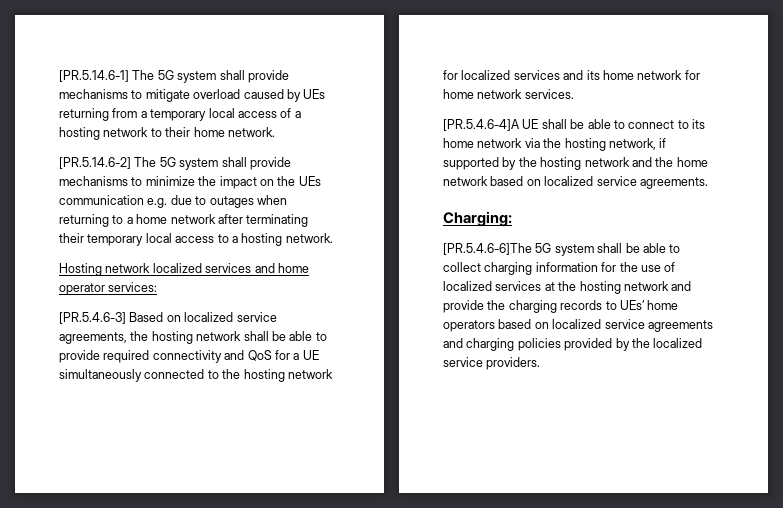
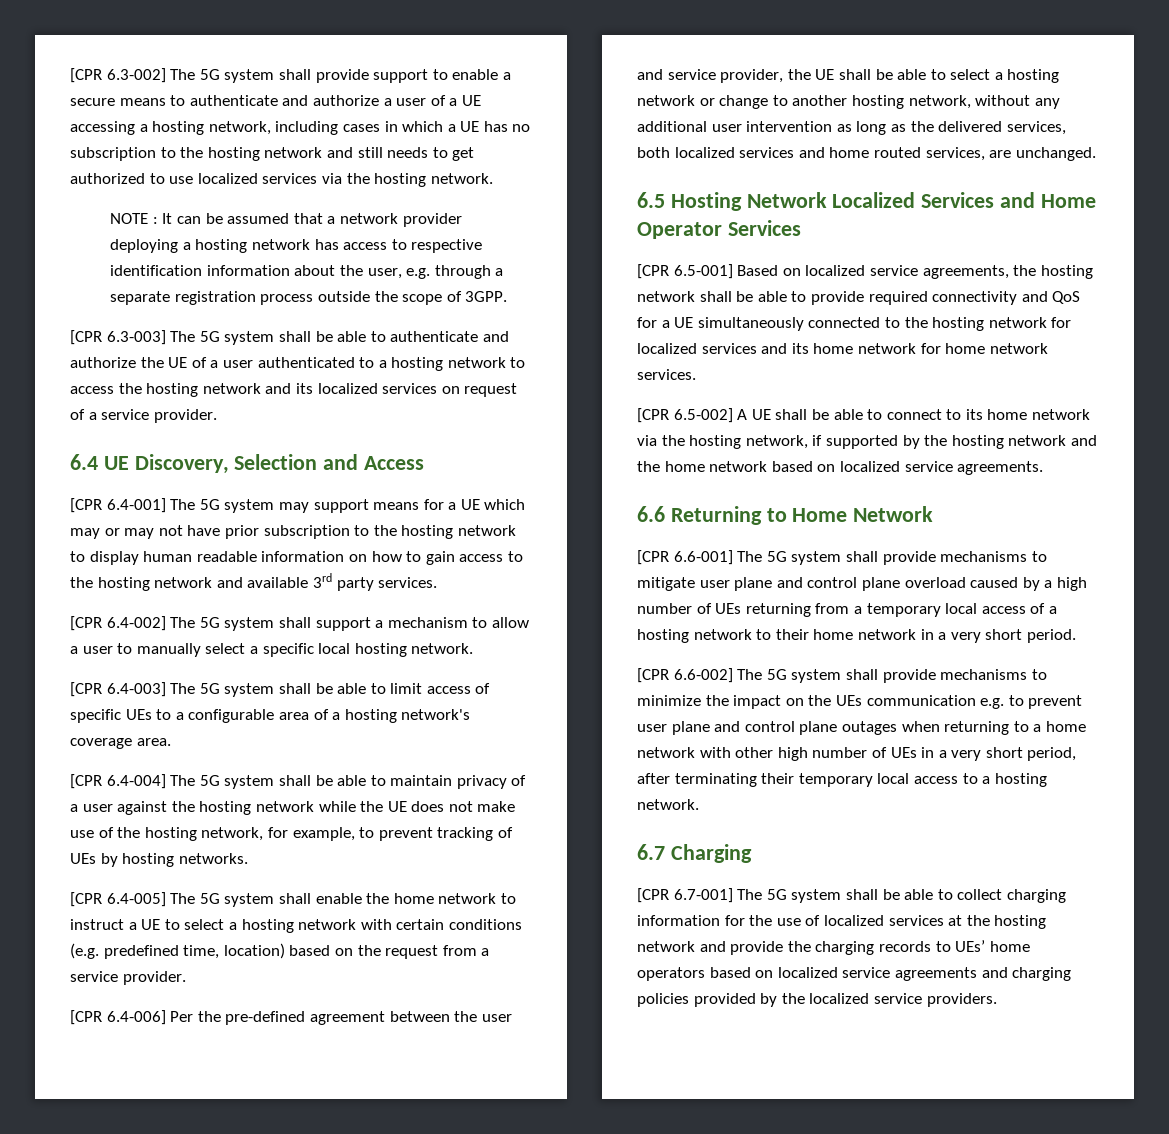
[59,70,289,83] [59,89,326,102] [59,108,301,121] [59,127,275,140] [59,157,291,170] [59,176,321,189] [59,195,287,208] [59,214,309,227] [59,233,333,246] [59,263,309,276] [59,282,158,295] [59,312,126,324] [PR.5.14.6-1] The 5G system shall provide mechanisms to mitigate overload caused by UEs returning from a temporary local access of a hosting network to their home network. // [PR.5.14.6-2] The 5G system shall provide mechanisms to minimize the impact on the UEs communication e.g. due to outages when returning to a home network after terminating their temporary local access to a hosting network. // Hosting network localized services and home operator services: // [PR.5.4.6-3] -> [70,68,511,83] [70,95,481,106] [70,121,531,135] [70,147,475,161] [70,173,493,187] [110,213,462,227] [110,239,483,253] [110,265,504,279] [110,291,508,305] [70,330,509,345] [70,357,526,371] [70,383,518,397] [70,409,217,423] [70,454,425,474] [70,498,526,513] [70,525,516,539] [70,551,523,565] [70,573,438,591] [70,616,529,631] [70,643,474,657] [70,682,491,697] [70,709,471,723] [70,738,171,749] [70,774,527,789] [70,801,516,815] [70,827,513,841] [70,853,248,867] [70,892,516,907] [70,919,522,933] [70,943,490,959] [70,971,186,985] [70,1010,512,1025] [637,69,1060,83] [637,95,1060,109] [637,121,1066,135] [637,147,1096,161] [637,192,1096,211] [637,220,801,239] [637,264,733,279] [CPR 6.3-002] The 5G system shall provide support to enable a secure means to authenticate and authorize a user of a UE accessing a hosting network, including cases in which a UE has no subscription to the hosting network and still needs to get authorized to use localized services via the hosting network. // NOTE : It can be assumed that a network provider deploying a hosting network has access to respective identification information about the user, e.g. through a separate registration process outside the scope of 3GPP. // [CPR 6.3-003] The 5G system shall be able to authenticate and authorize the UE of a user authenticated to a hosting network to access the hosting network and its localized services on request of a service provider. // 6.4 UE Discovery, Selection and Access // [CPR 6.4-001] The 5G system may support means for a UE which may or may not have prior subscription to the hosting network to display human readable information on how to gain access to the hosting network and available 3rd party services. // [CPR 6.4-002] The 5G system shall support a mechanism to allow a user to manually select a specific local hosting network. // [CPR 6.4-003] The 5G system shall be able to limit access of specific UEs to a configurable area of a hosting network's coverage area. // [CPR 6.4-004] The 5G system shall be able to maintain privacy of a user against the hosting network while the UE does not make use of the hosting network, for example, to prevent tracking of UEs by hosting networks. // [CPR 6.4-005] The 5G system shall enable the home network to instruct a UE to select a hosting network with certain conditions (e.g. predefined time, location) based on the request from a service provider. // [CPR 6.4-006] Per the pre-defined agreement between the user and service provider, the UE shall be able to select a hosting network or change to another hosting network, without any additional user intervention as long as the delivered services, both localized services and home routed services, are unchanged. // 6.5 Hosting Network Localized Services and Home Operator Services // [CPR 6.5-001]
[443,119,520,131] [PR.5.4.6-4]A -> [637,408,748,423] [CPR 6.5-002] A
[443,211,512,227] [443,243,532,255] Charging: // [PR.5.4.6-6]The -> [637,506,934,525] [637,550,1047,565] [637,577,1087,591] [637,603,1057,617] [637,629,1076,643] [637,668,1047,683] [637,695,1083,709] [637,721,1086,735] [637,747,1077,761] [637,773,1047,787] [637,799,699,810] [637,844,752,863] [637,888,763,903] 6.6 Returning to Home Network // [CPR 6.6-001] The 5G system shall provide mechanisms to mitigate user plane and control plane overload caused by a high number of UEs returning from a temporary local access of a hosting network to their home network in a very short period. // [CPR 6.6-002] The 5G system shall provide mechanisms to minimize the impact on the UEs communication e.g. to prevent user plane and control plane outages when returning to a home network with other high number of UEs in a very short period, after terminating their temporary local access to a hosting network. // 6.7 Charging // [CPR 6.7-001] The

